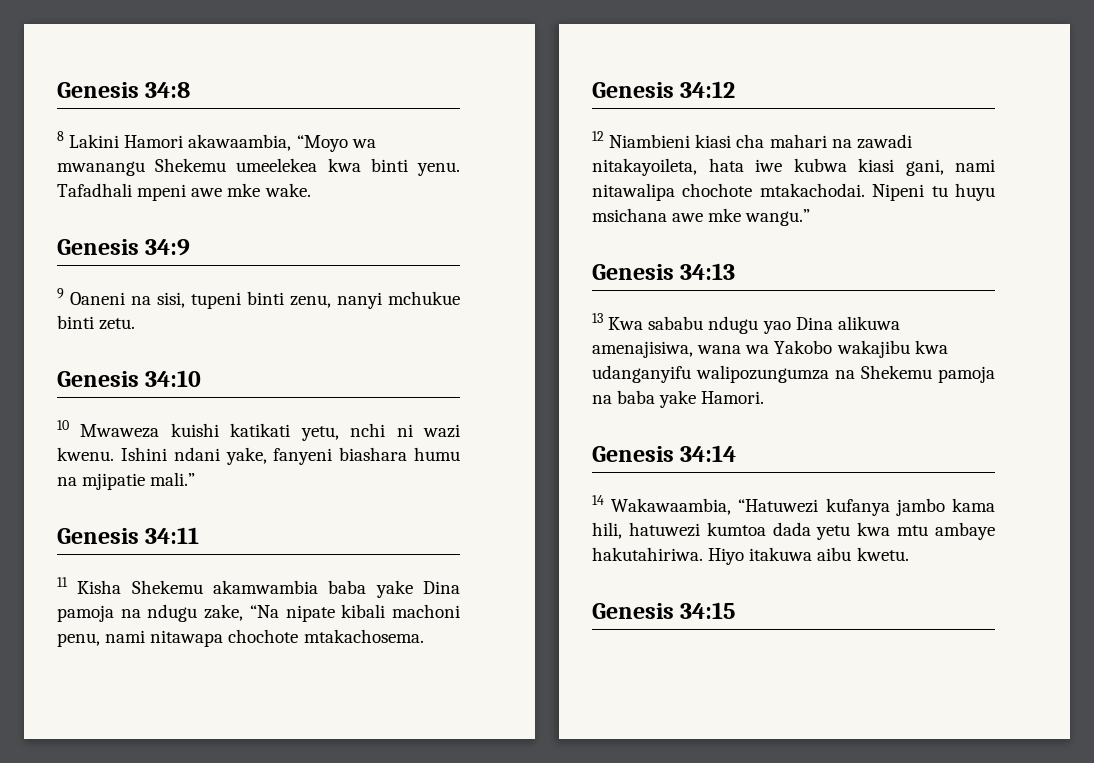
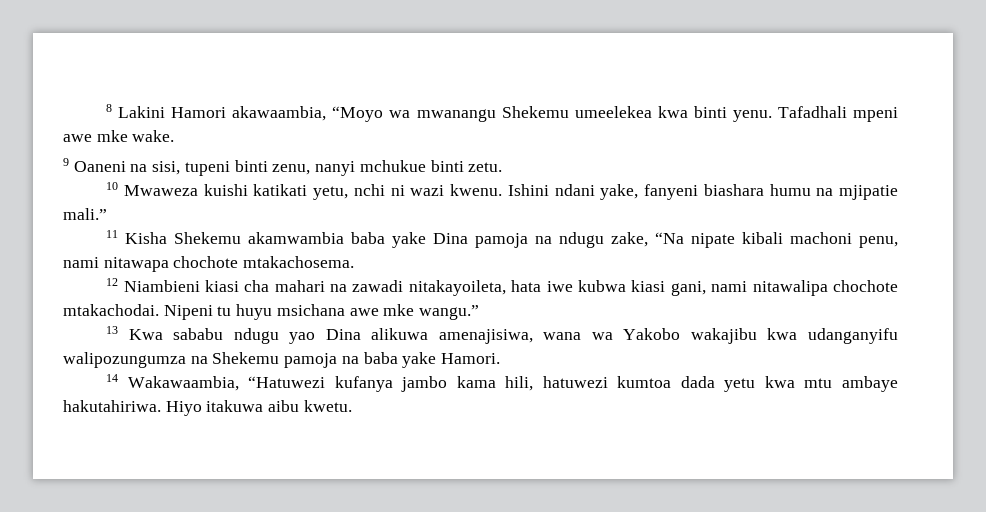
[57,82,191,98] Genesis 34:8 // -> (106, 108) none
[57,239,191,256] // Genesis 34:9 -> (175, 136) none
[57,370,202,387] // Genesis 34:10 -> (503, 167) none
[57,527,200,544] // Genesis 34:11 -> (107, 214) none
[592,81,736,98] // Genesis 34:12 -> (355, 262) none
[592,263,736,280] // Genesis 34:13 -> (480, 312) none
[592,445,737,462] // Genesis 34:14 -> (501, 358) none
[592,602,736,619] // Genesis 34:15 -> (352, 406) none

